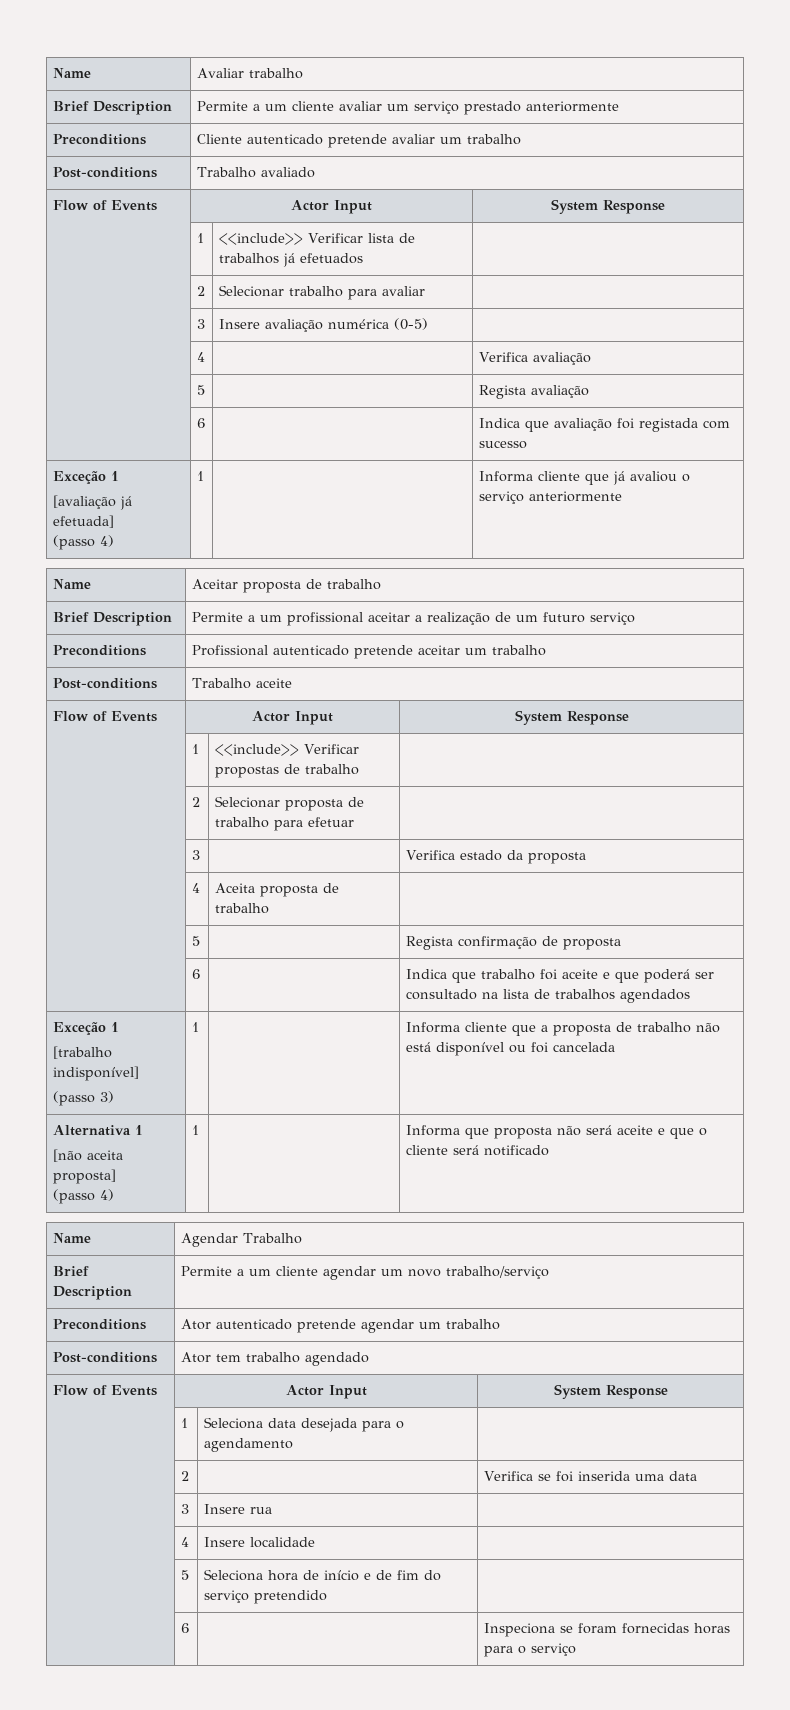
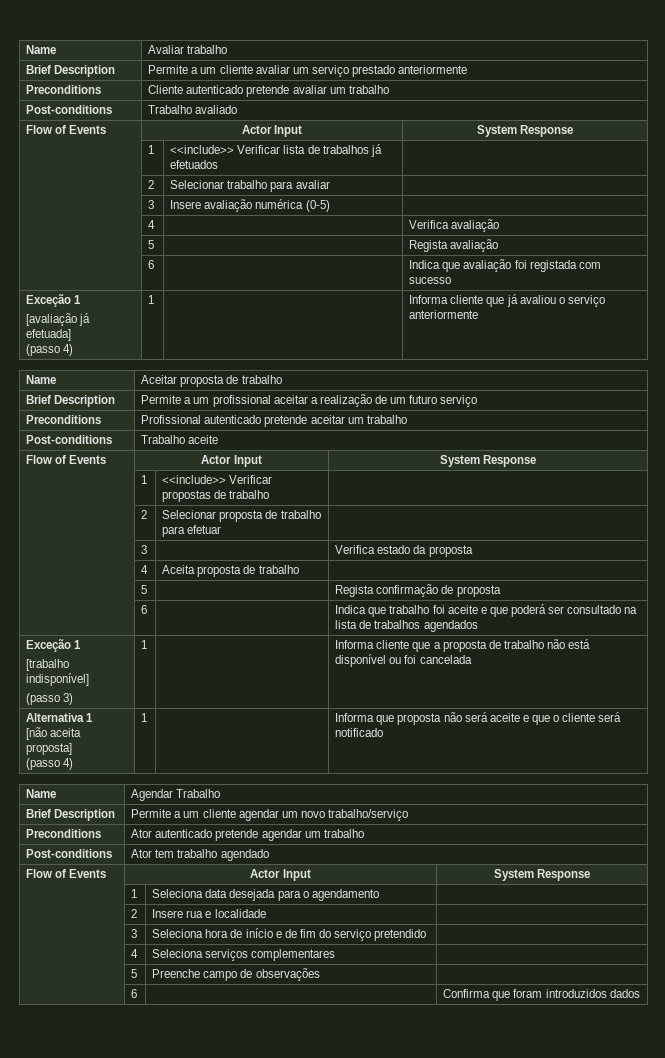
[483,1471,697,1482] [180,1504,189,1514] | Verifica se foi inserida uma data // | 3 | -> (138, 913) none
[180,1537,189,1547] [203,1537,245,1547] | // | 4 | Insere -> [205,911,212,918] e
[180,1570,189,1580] 5 -> [131,929,138,938] 3
[180,1623,189,1633] [483,1623,730,1637] [483,1643,576,1657] 6 | | Inspeciona se foram fornecidas horas para o serviço -> [131,949,139,958] [152,949,336,961] [131,969,138,978] [152,968,320,981] [131,989,138,998] [443,989,640,1001] 4 | Seleciona serviços complementares | // | 5 | Preenche campo de observações | // | 6 | | Confirma que foram introduzidos dados

